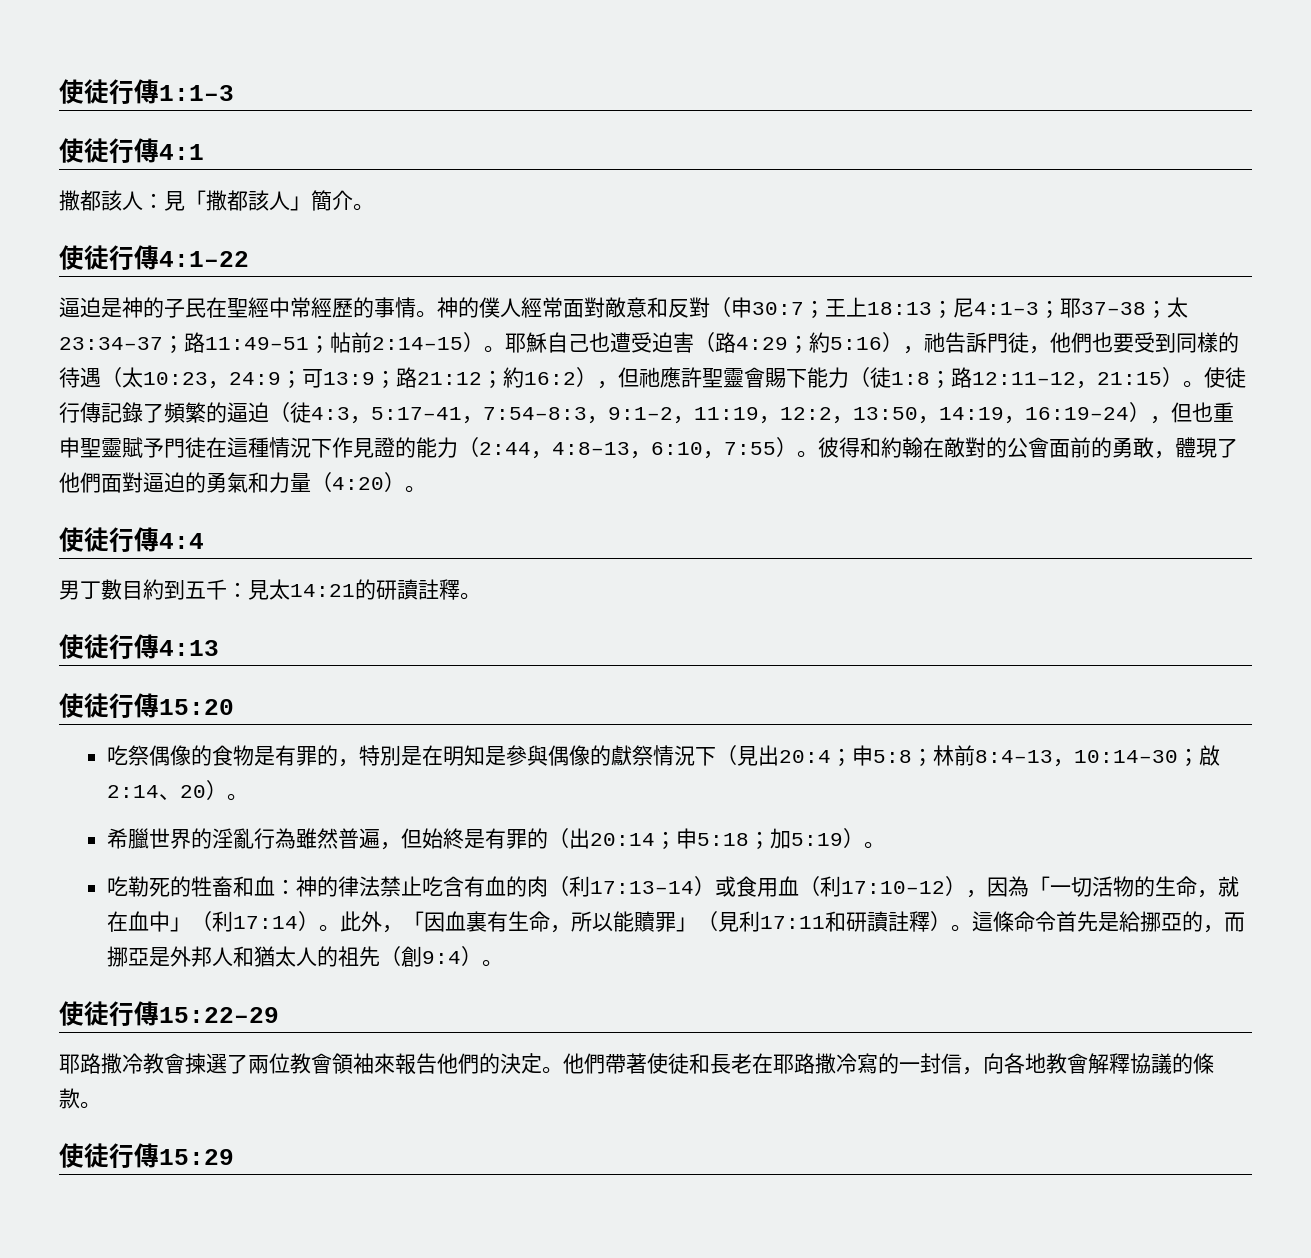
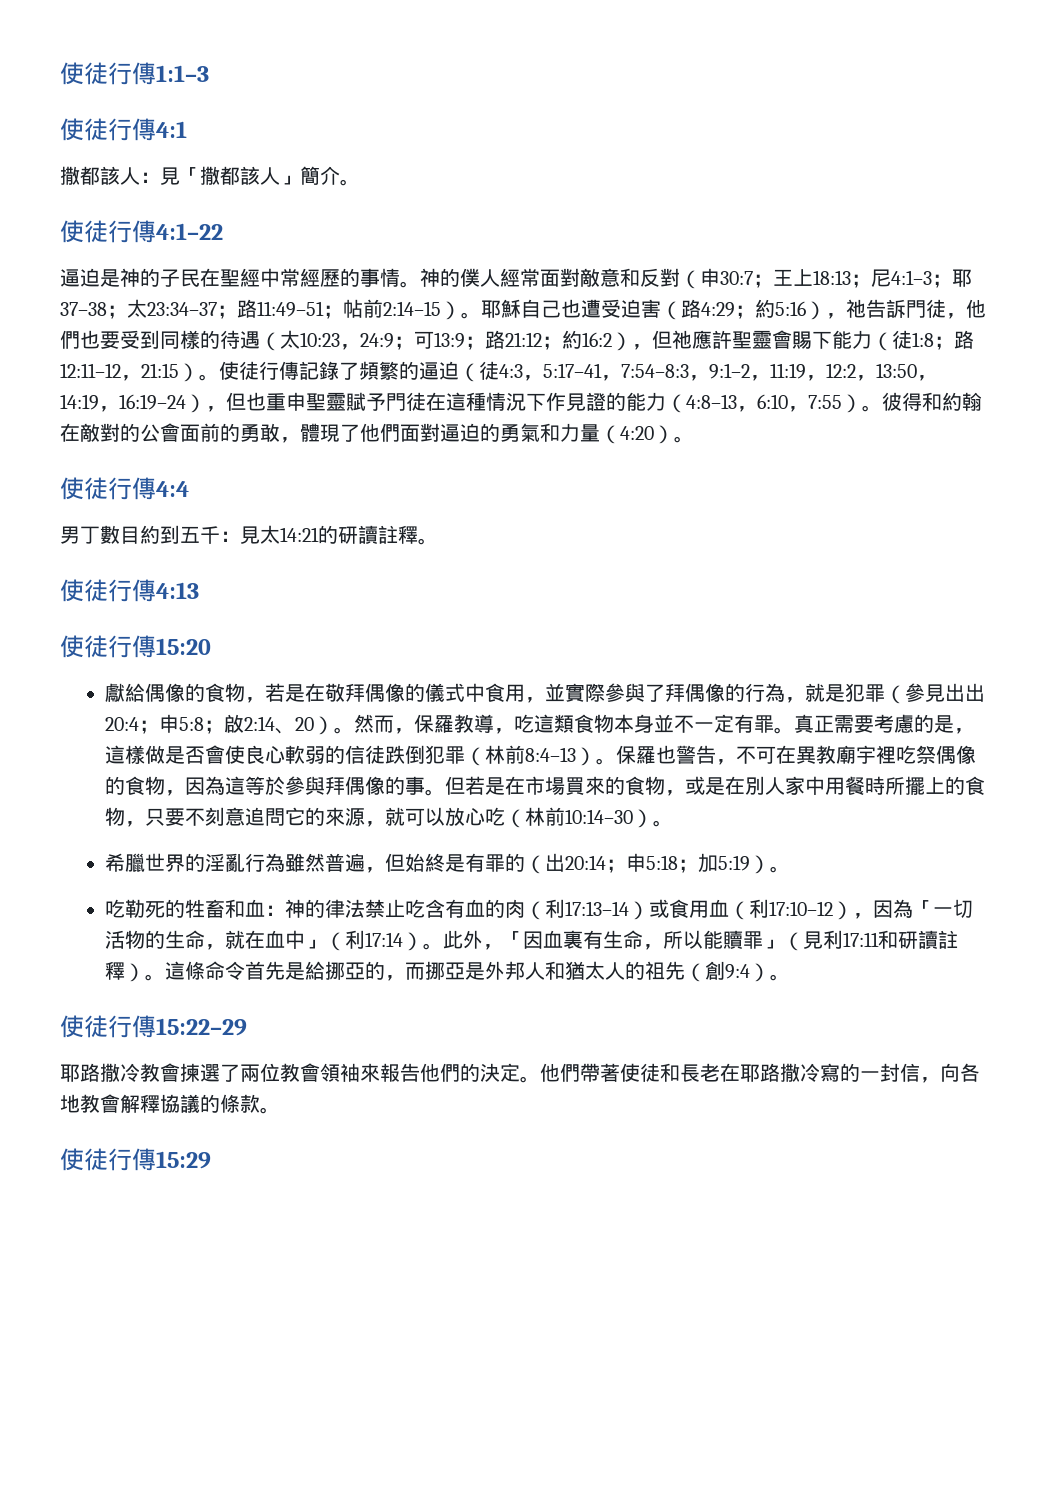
[479,442,552,459] 2:44， -> (686, 403) none
[107,745,1221,767] [107,785,207,800] 吃祭偶像的食物是有罪的，特別是在明知是參與偶像的獻祭情況下（見出20:4；申5:8；林前8:4–13，10:14–30；啟2:14、20 -> [105,683,986,704] [105,714,975,735] [105,745,977,766] [105,776,986,796] [105,807,634,828] 獻給偶像的食物，若是在敬拜偶像的儀式中食用，並實際參與了拜偶像的行為，就是犯罪（參見出出20:4；申5:8；啟2:14、20）。然而，保羅教導，吃這類食物本身並不一定有罪。真正需要考慮的是，這樣做是否會使良心軟弱的信徒跌倒犯罪（林前8:4–13）。保羅也警告，不可在異教廟宇裡吃祭偶像的食物，因為這等於參與拜偶像的事。但若是在市場買來的食物，或是在別人家中用餐時所擺上的食物，只要不刻意追問它的來源，就可以放心吃（林前10:14–30

